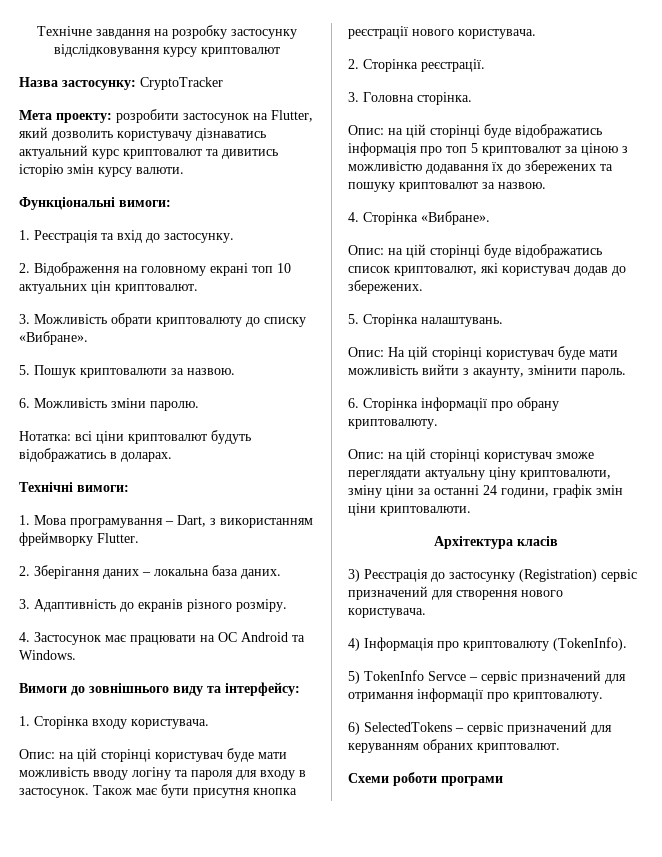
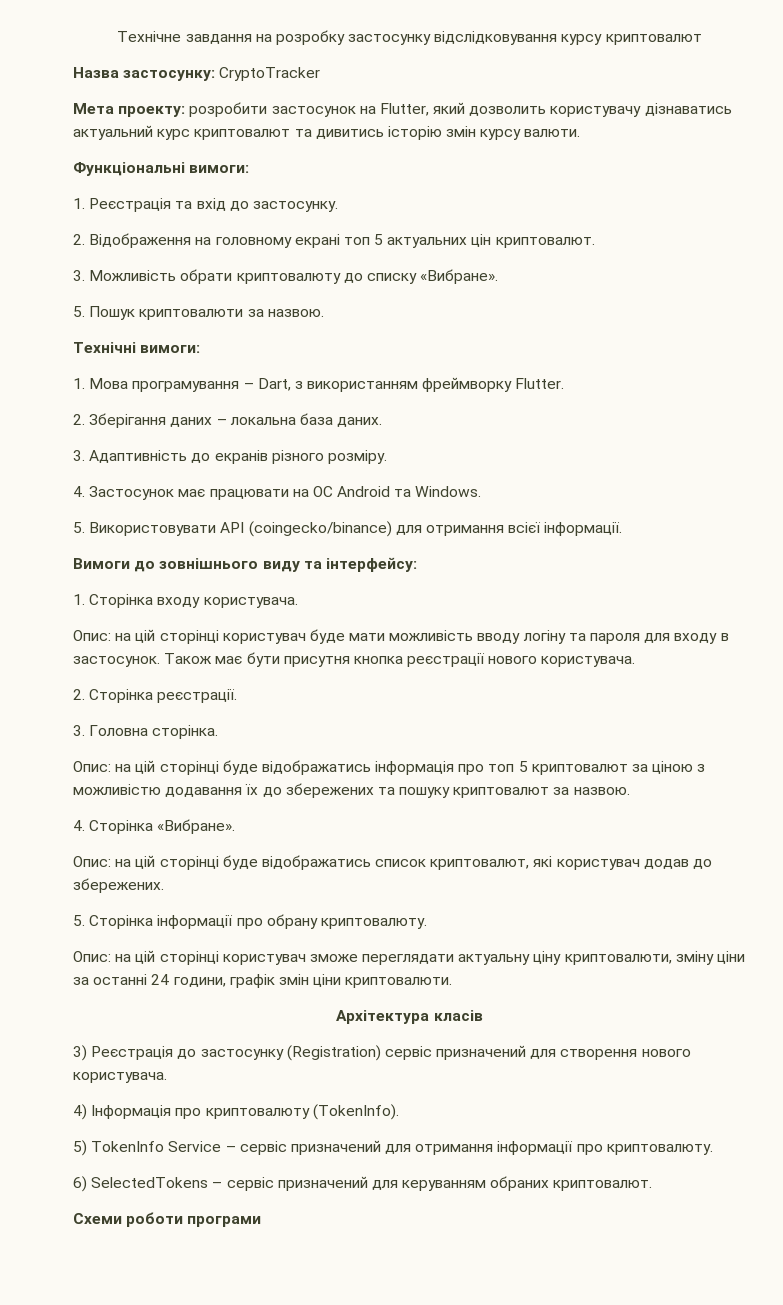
[277,263,291,273] 10 -> [374,234,384,245] 5
[19,398,199,411] [19,430,251,444] [19,448,172,462] // 6. Можливість зміни паролю. // Нотатка: всі ціни криптовалют будуть відображатись в доларах. -> (324, 313) none
(76, 655) none -> [73,521,623,537] // 5. Використовувати API (coingecko/binance) для отримання всієї інформації.
[421,317,503,327] [348,346,618,360] [348,364,626,378] [348,398,418,411] налаштувань. // Опис: На цій сторінці користувач буде мати можливість вийти з акаунту, змінити пароль. // 6. Сторінка -> (154, 922) none
[428,671,466,681] Servce -> [168,1141,222,1152] Service

